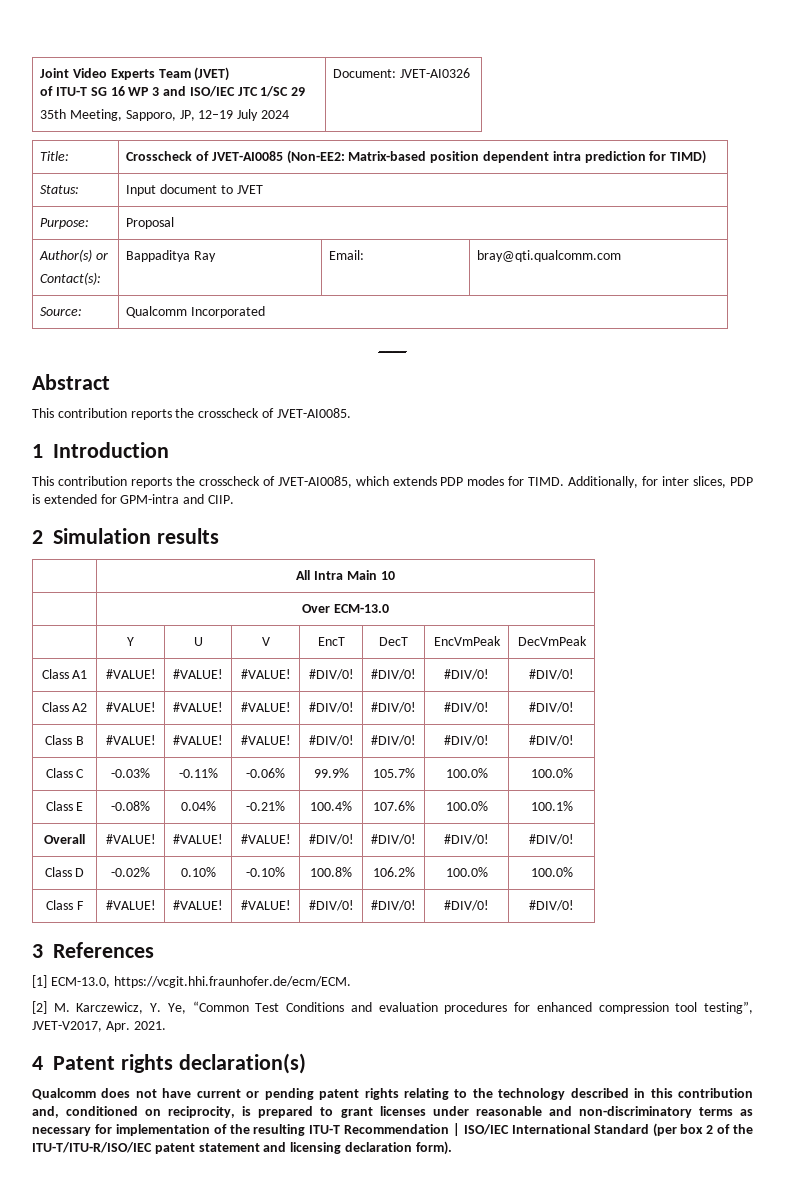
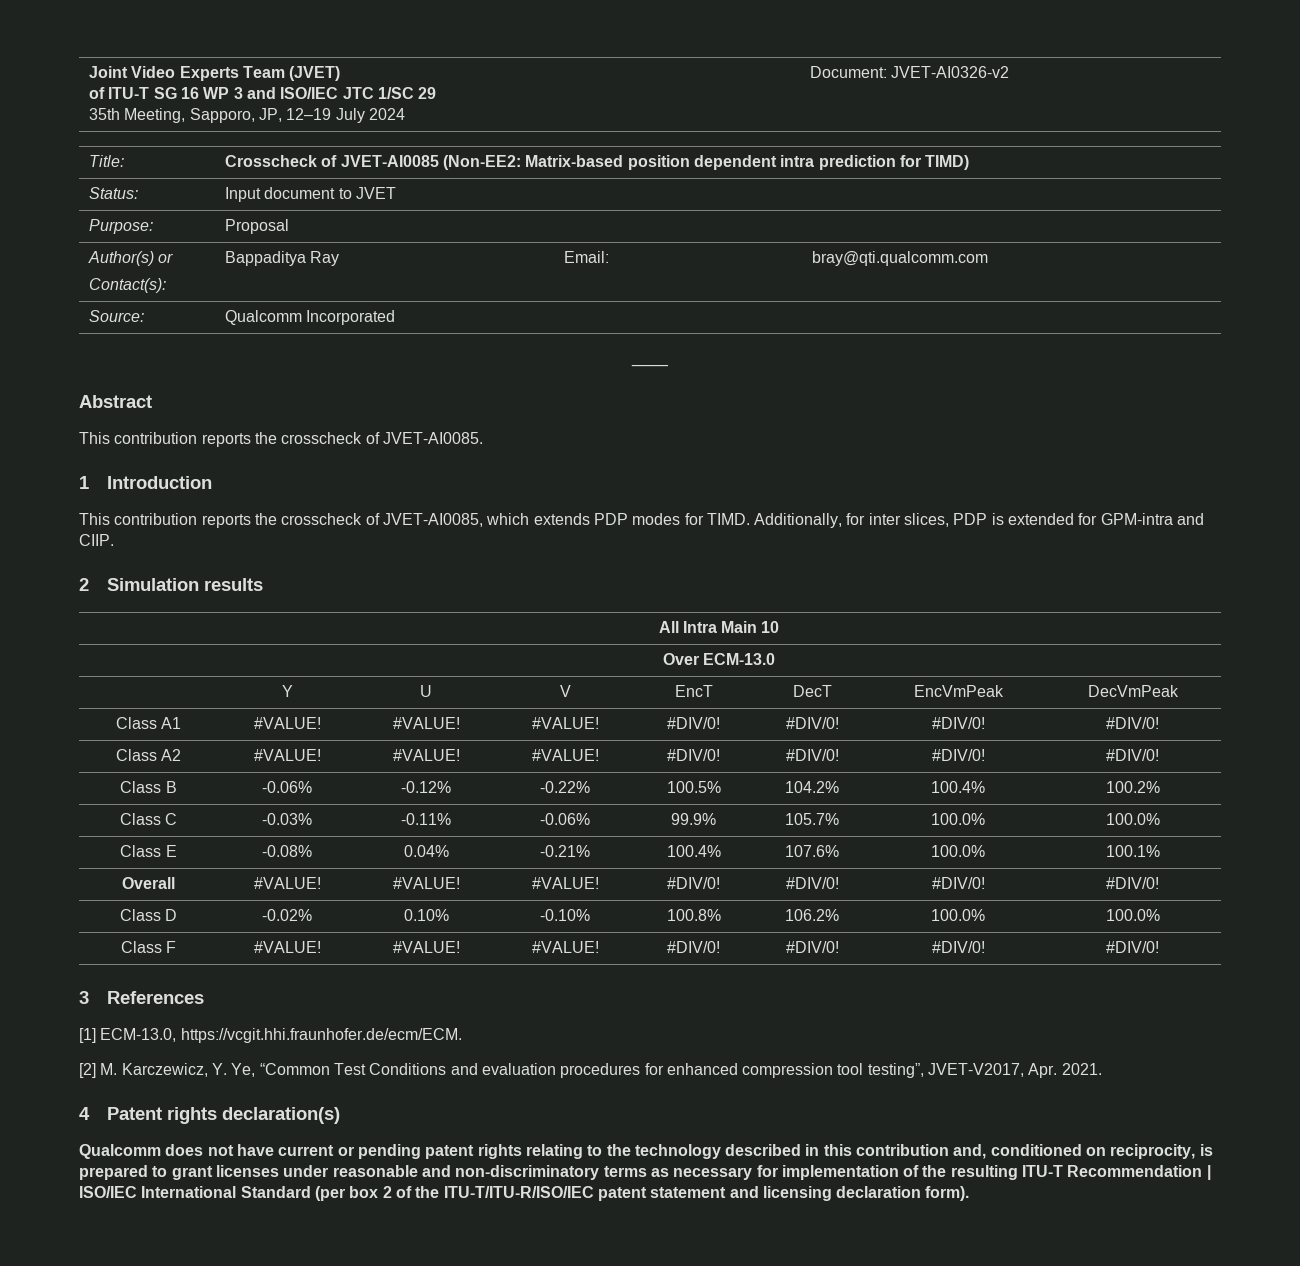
[400,68,471,78] JVET-AI0326 -> [891,66,1010,78] JVET-AI0326-v2
[105,735,156,745] [173,735,224,745] [240,735,291,745] [308,735,354,746] [371,735,416,746] [444,735,489,746] [529,735,574,746] #VALUE! | #VALUE! | #VALUE! | #DIV/0! | #DIV/0! | #DIV/0! | #DIV/0! -> [262,781,312,793] [401,781,451,793] [540,781,590,793] [666,781,721,793] [785,781,839,793] [931,781,985,793] [1105,781,1160,793] -0.06% | -0.12% | -0.22% | 100.5% | 104.2% | 100.4% | 100.2%

